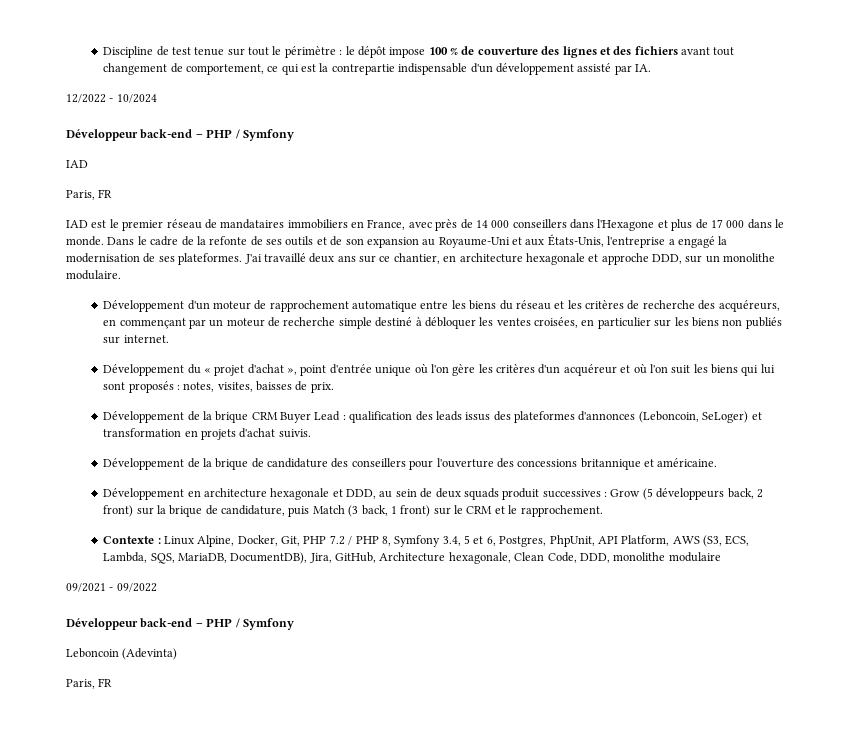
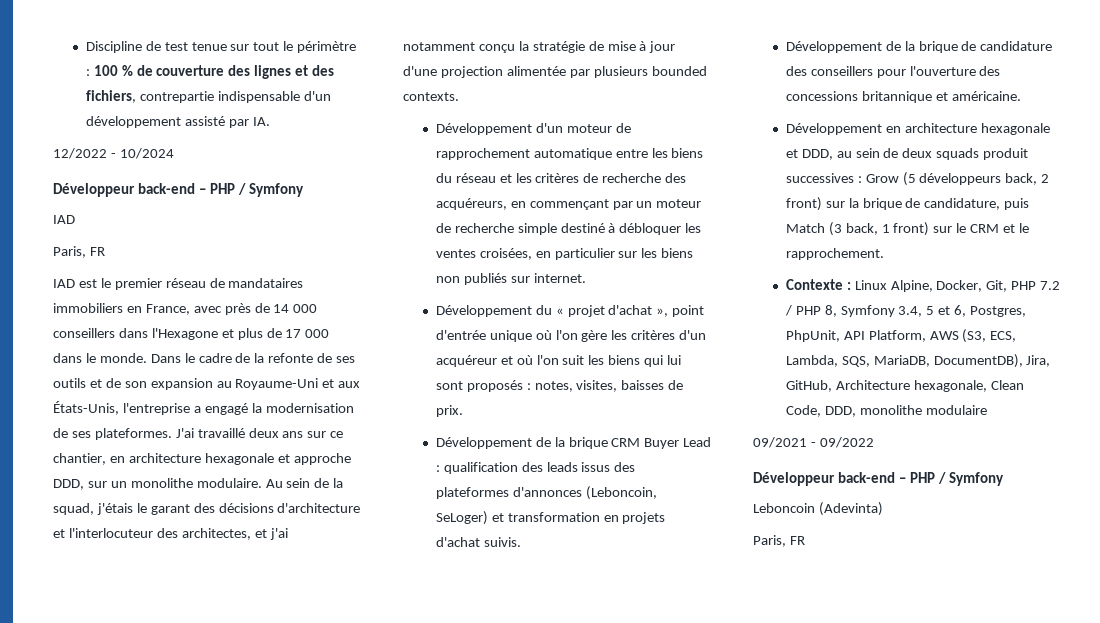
[345,46,426,58] le dépôt impose -> (90, 72) none
[634,46,735,56] [103,63,329,75] fichiers avant tout changement de comportement, ce qui est la -> [85,90,136,103] fichiers,
(121, 275) none -> [265,478,344,488] [53,503,361,515] [53,528,288,540] [403,41,676,53] [403,66,707,78] [403,92,459,101] Au sein de la squad, j'étais le garant des décisions d'architecture et l'interlocuteur des architectes, et j'ai notamment conçu la stratégie de mise à jour d'une projection alimentée par plusieurs bounded contexts.

